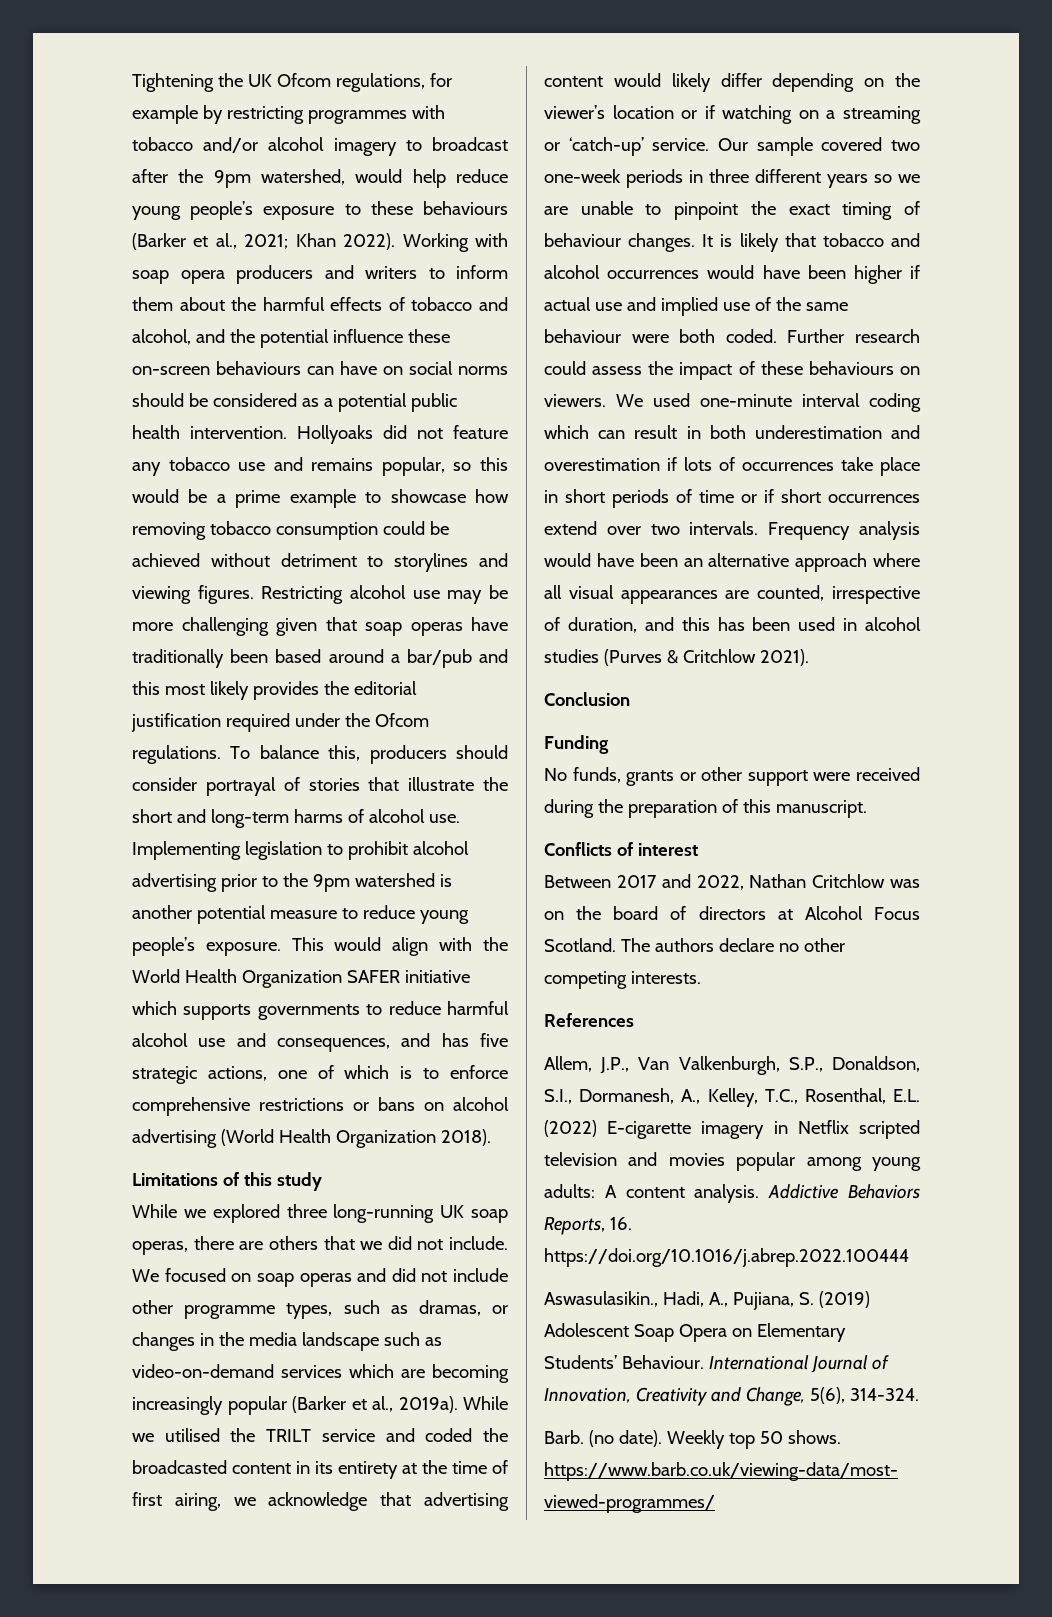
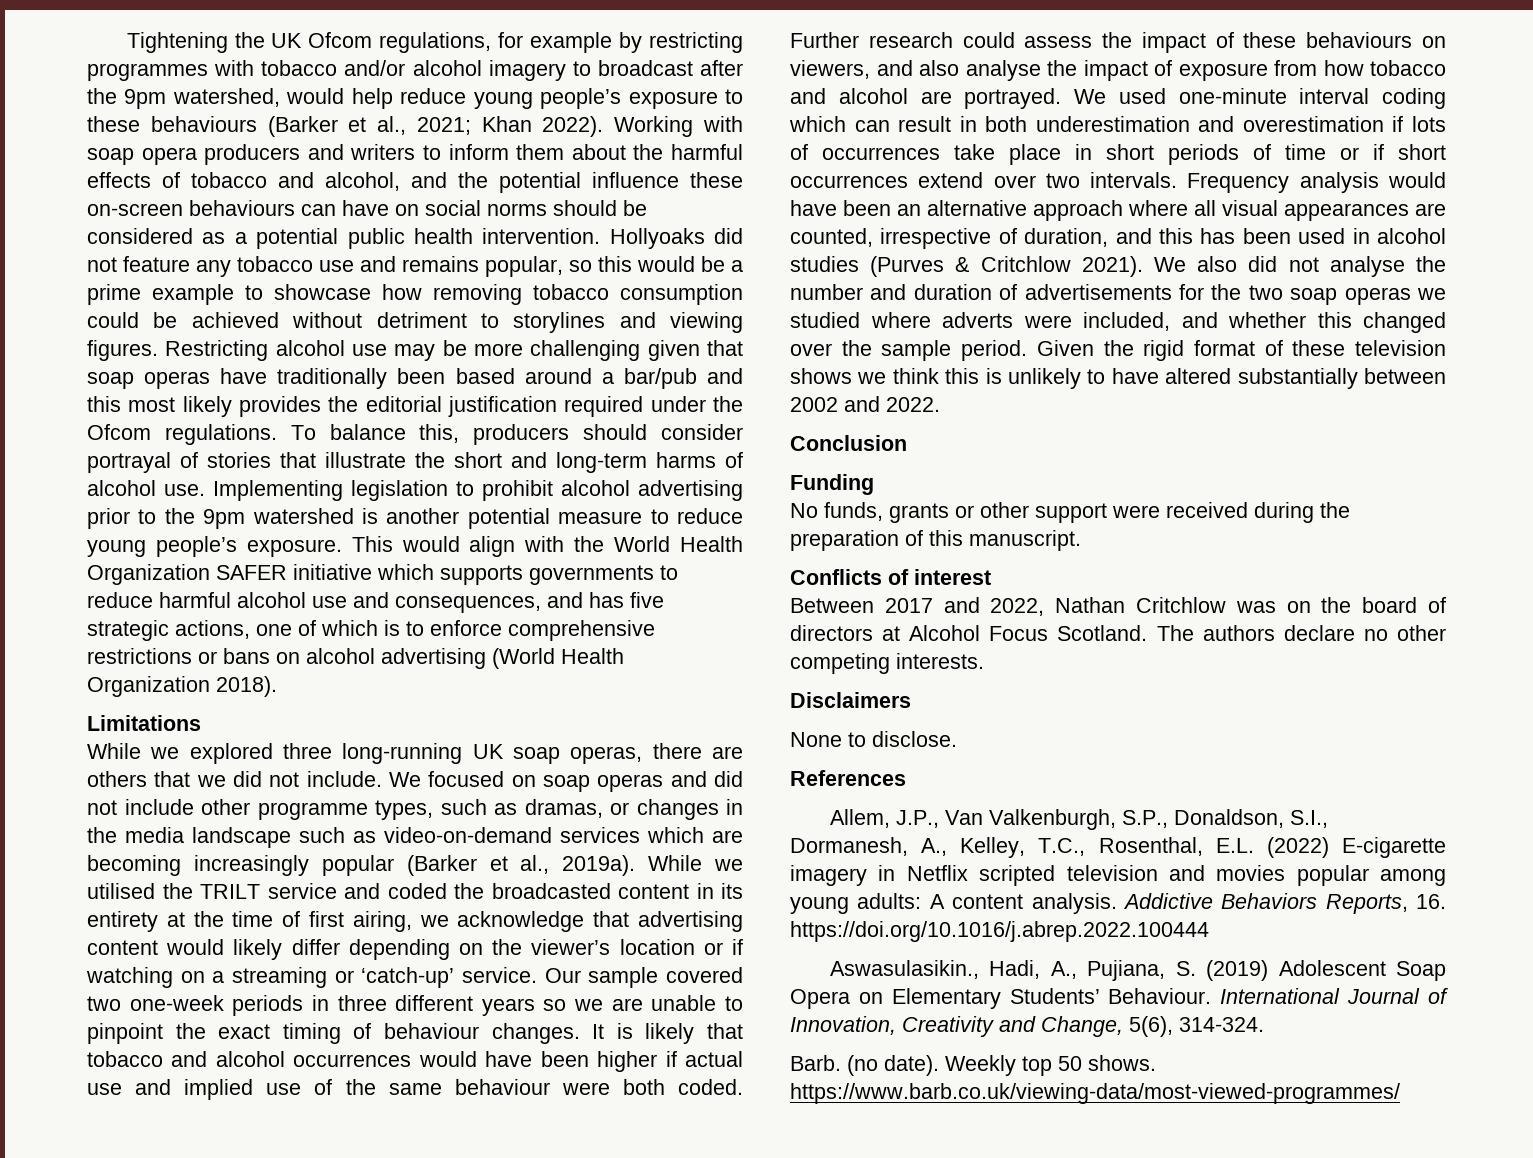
[222,1172,322,1191] of this study -> (201, 723) none
[544,394,606,407] viewers. -> [790,60,1446,81] [790,88,1062,109] viewers, and also analyse the impact of exposure from how tobacco and alcohol are portrayed.
(809, 657) none -> [1154,256,1446,277] [790,284,1446,305] [790,312,1446,333] [790,340,1446,361] [790,368,1446,389] [790,396,940,412] We also did not analyse the number and duration of advertisements for the two soap operas we studied where adverts were included, and whether this changed over the sample period. Given the rigid format of these television shows we think this is unlikely to have altered substantially between 2002 and 2022.
(701, 977) none -> [790,692,911,708] [790,731,957,747] // Disclaimers // None to disclose.

